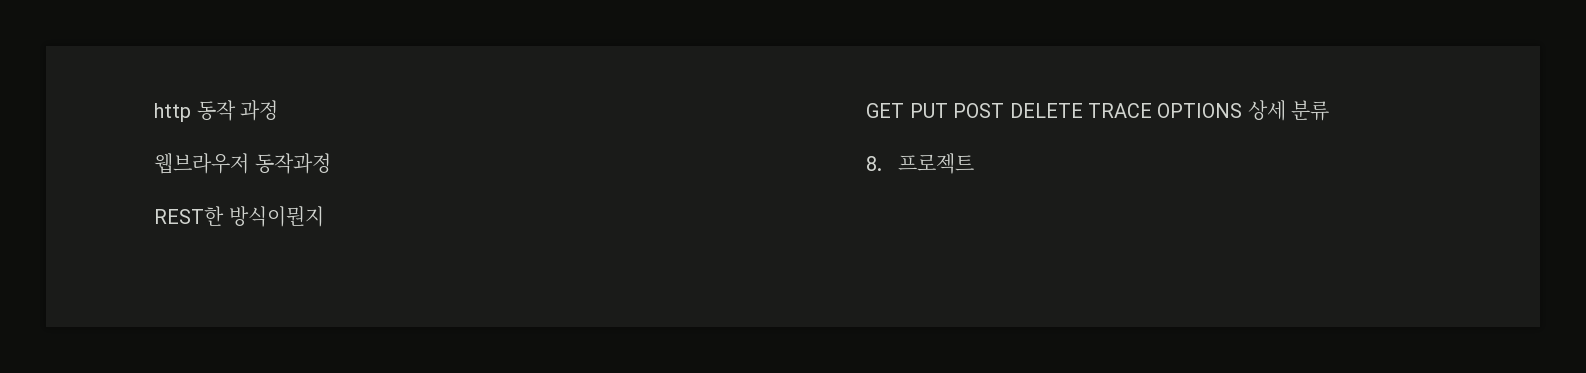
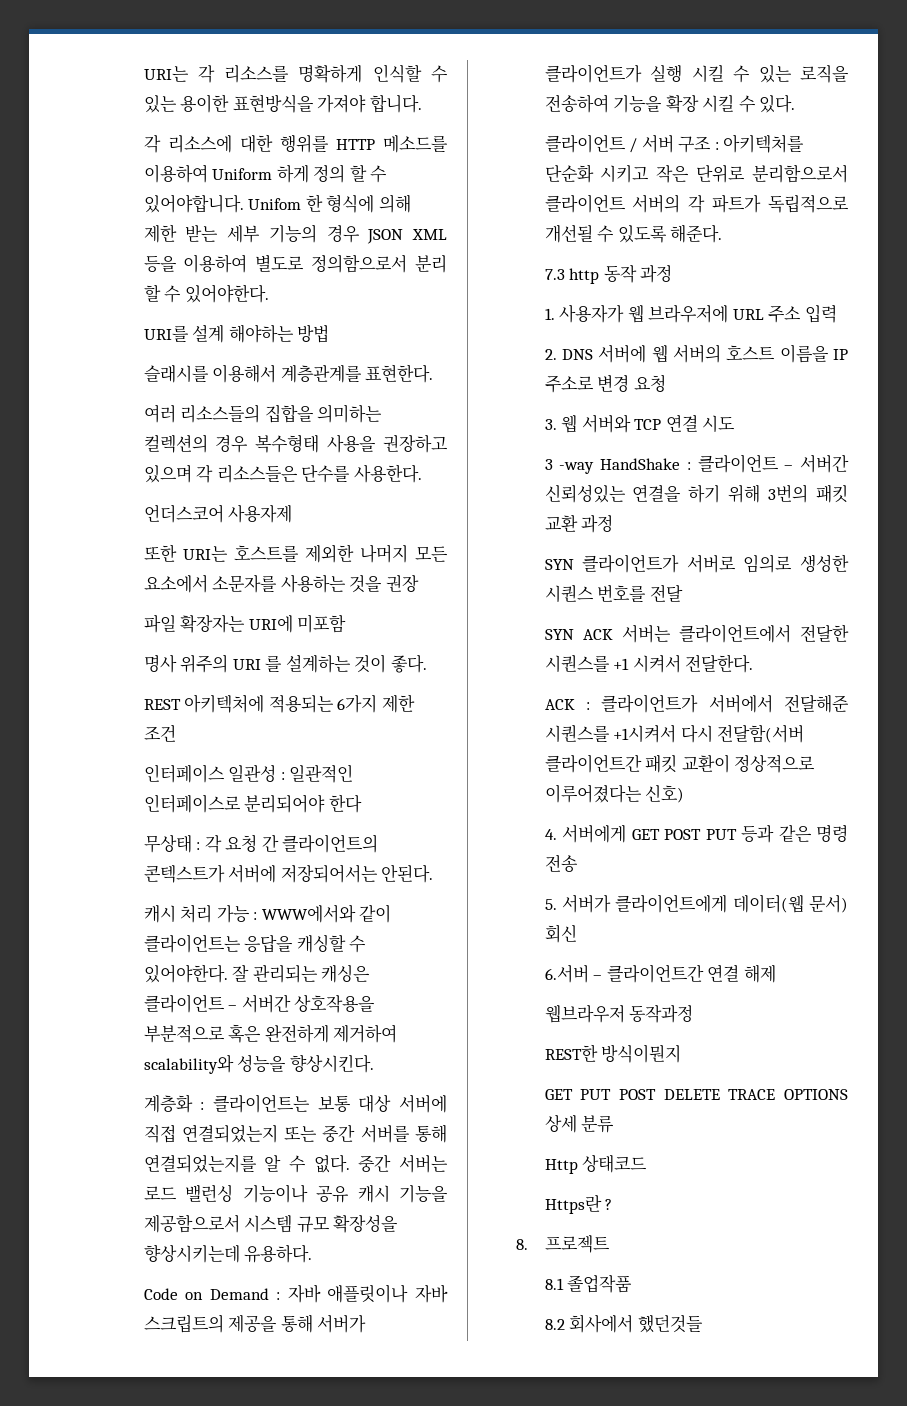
[154,100,279,122] http 동작 과정 -> [143,64,448,83] [143,94,422,113] [143,134,448,153] [143,164,388,183] [143,194,411,213] [143,224,447,244] [143,254,447,273] [143,284,269,303] [143,324,330,343] [143,364,434,383] [143,404,383,423] [143,434,448,453] [143,464,422,483] [143,504,293,523] [143,544,448,563] [143,574,419,593] [143,614,347,633] [143,654,428,673] [143,694,415,713] [143,724,176,742] [143,764,354,783] [143,794,362,813] [143,834,379,853] [143,864,434,883] [143,904,392,923] [143,934,367,953] [143,964,371,983] [143,994,376,1013] [143,1024,398,1043] [143,1054,374,1074] [143,1094,447,1113] [143,1124,447,1143] [143,1154,448,1173] [143,1184,448,1203] [143,1214,399,1233] [143,1244,313,1263] [143,1284,448,1303] [143,1314,367,1333] [544,64,849,83] [544,94,796,113] [544,134,805,153] [544,164,848,183] [544,194,849,213] [544,224,723,243] [544,265,673,284] [544,304,838,323] [544,344,848,363] [544,374,666,393] [544,414,736,433] [544,454,849,474] [544,484,848,503] [544,515,614,533] [544,554,849,573] [544,584,683,602] [544,624,849,643] [544,654,754,673] [544,694,849,713] [544,724,805,743] [544,754,816,773] [544,784,685,803] [544,824,848,843] [544,854,578,872] [544,894,848,913] [544,924,577,943] [544,964,776,983] URI는 각 리소스를 명확하게 인식할 수 있는 용이한 표현방식을 가져야 합니다. // 각 리소스에 대한 행위를 HTTP 메소드를 이용하여 Uniform 하게 정의 할 수 있어야합니다. Unifom 한 형식에 의해 제한 받는 세부 기능의 경우 JSON XML 등을 이용하여 별도로 정의함으로서 분리 할 수 있어야한다. // URI를 설계 해야하는 방법 // 슬래시를 이용해서 계층관계를 표현한다. // 여러 리소스들의 집합을 의미하는 컬렉션의 경우 복수형태 사용을 권장하고 있으며 각 리소스들은 단수를 사용한다. // 언더스코어 사용자제 // 또한 URI는 호스트를 제외한 나머지 모든 요소에서 소문자를 사용하는 것을 권장 // 파일 확장자는 URI에 미포함 // 명사 위주의 URI 를 설계하는 것이 좋다. // REST 아키텍처에 적용되는 6가지 제한 조건 // 인터페이스 일관성 : 일관적인 인터페이스로 분리되어야 한다 // 무상태 : 각 요청 간 클라이언트의 콘텍스트가 서버에 저장되어서는 안된다. // 캐시 처리 가능 : WWW에서와 같이 클라이언트는 응답을 캐싱할 수 있어야한다. 잘 관리되는 캐싱은 클라이언트 – 서버간 상호작용을 부분적으로 혹은 완전하게 제거하여 scalability와 성능을 향상시킨다. // 계층화 : 클라이언트는 보통 대상 서버에 직접 연결되었는지 또는 중간 서버를 통해 연결되었는지를 알 수 없다. 중간 서버는 로드 밸런싱 기능이나 공유 캐시 기능을 제공함으로서 시스템 규모 확장성을 향상시키는데 유용하다. // Code on Demand : 자바 애플릿이나 자바 스크립트의 제공을 통해 서버가 클라이언트가 실행 시킬 수 있는 로직을 전송하여 기능을 확장 시킬 수 있다. // 클라이언트 / 서버 구조 : 아키텍처를 단순화 시키고 작은 단위로 분리함으로서 클라이언트 서버의 각 파트가 독립적으로 개선될 수 있도록 해준다. // 7.3 http 동작 과정 // 1. 사용자가 웹 브라우저에 URL 주소 입력 // 2. DNS 서버에 웹 서버의 호스트 이름을 IP 주소로 변경 요청 // 3. 웹 서버와 TCP 연결 시도 // 3 -way HandShake : 클라이언트 – 서버간 신뢰성있는 연결을 하기 위해 3번의 패킷 교환 과정 // SYN 클라이언트가 서버로 임의로 생성한 시퀀스 번호를 전달 // SYN ACK 서버는 클라이언트에서 전달한 시퀀스를 +1 시켜서 전달한다. // ACK : 클라이언트가 서버에서 전달해준 시퀀스를 +1시켜서 다시 전달함(서버 클라이언트간 패킷 교환이 정상적으로 이루어졌다는 신호) // 4. 서버에게 GET POST PUT 등과 같은 명령 전송 // 5. 서버가 클라이언트에게 데이터(웹 문서) 회신 // 6.서버 – 클라이언트간 연결 해제
[866,153,975,174] 8. 프로젝트 -> [544,1154,648,1174] [544,1195,613,1214] [515,1235,610,1253] [544,1275,633,1293] [544,1314,703,1333] Http 상태코드 // Https란 ? // 8. 프로젝트 // 8.1 졸업작품 // 8.2 회사에서 했던것들

